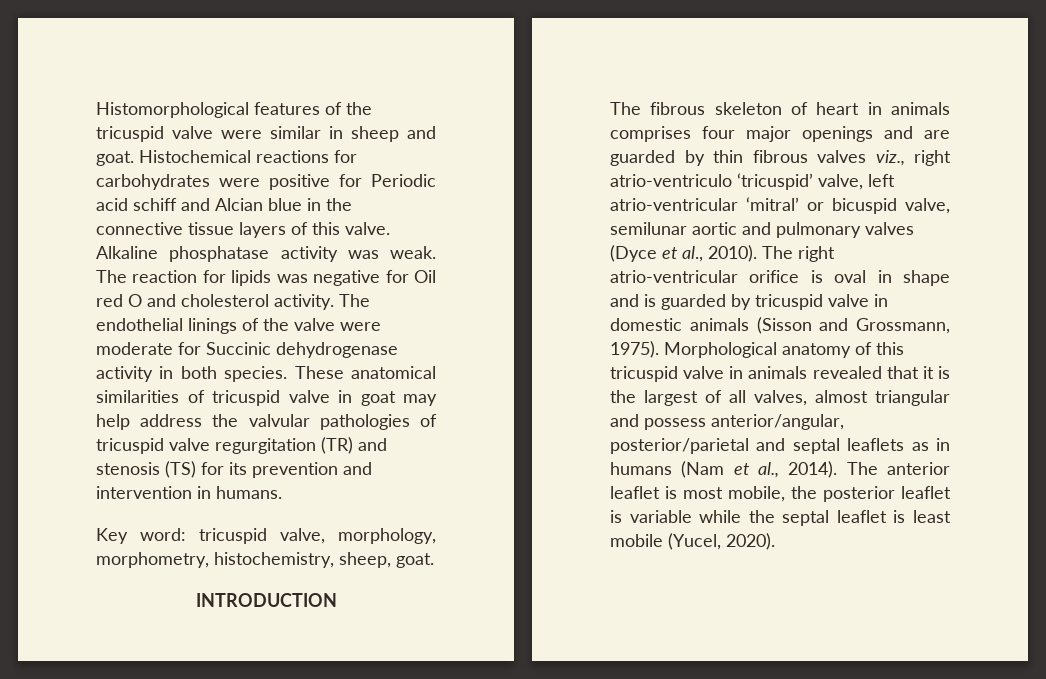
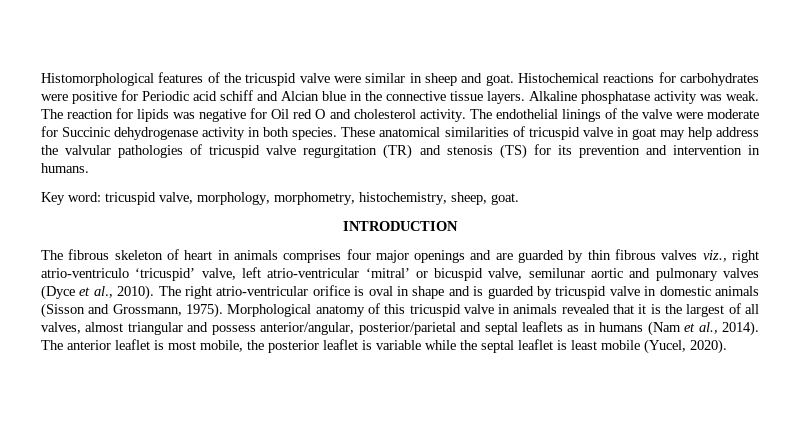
[239,222,390,238] layers of this valve. -> [487,91,525,104] layers.

